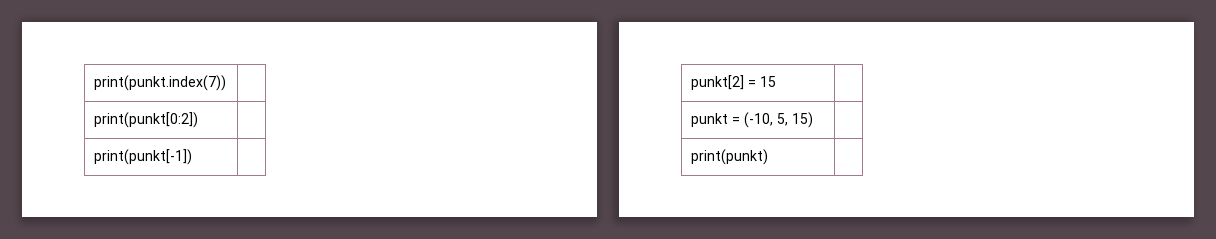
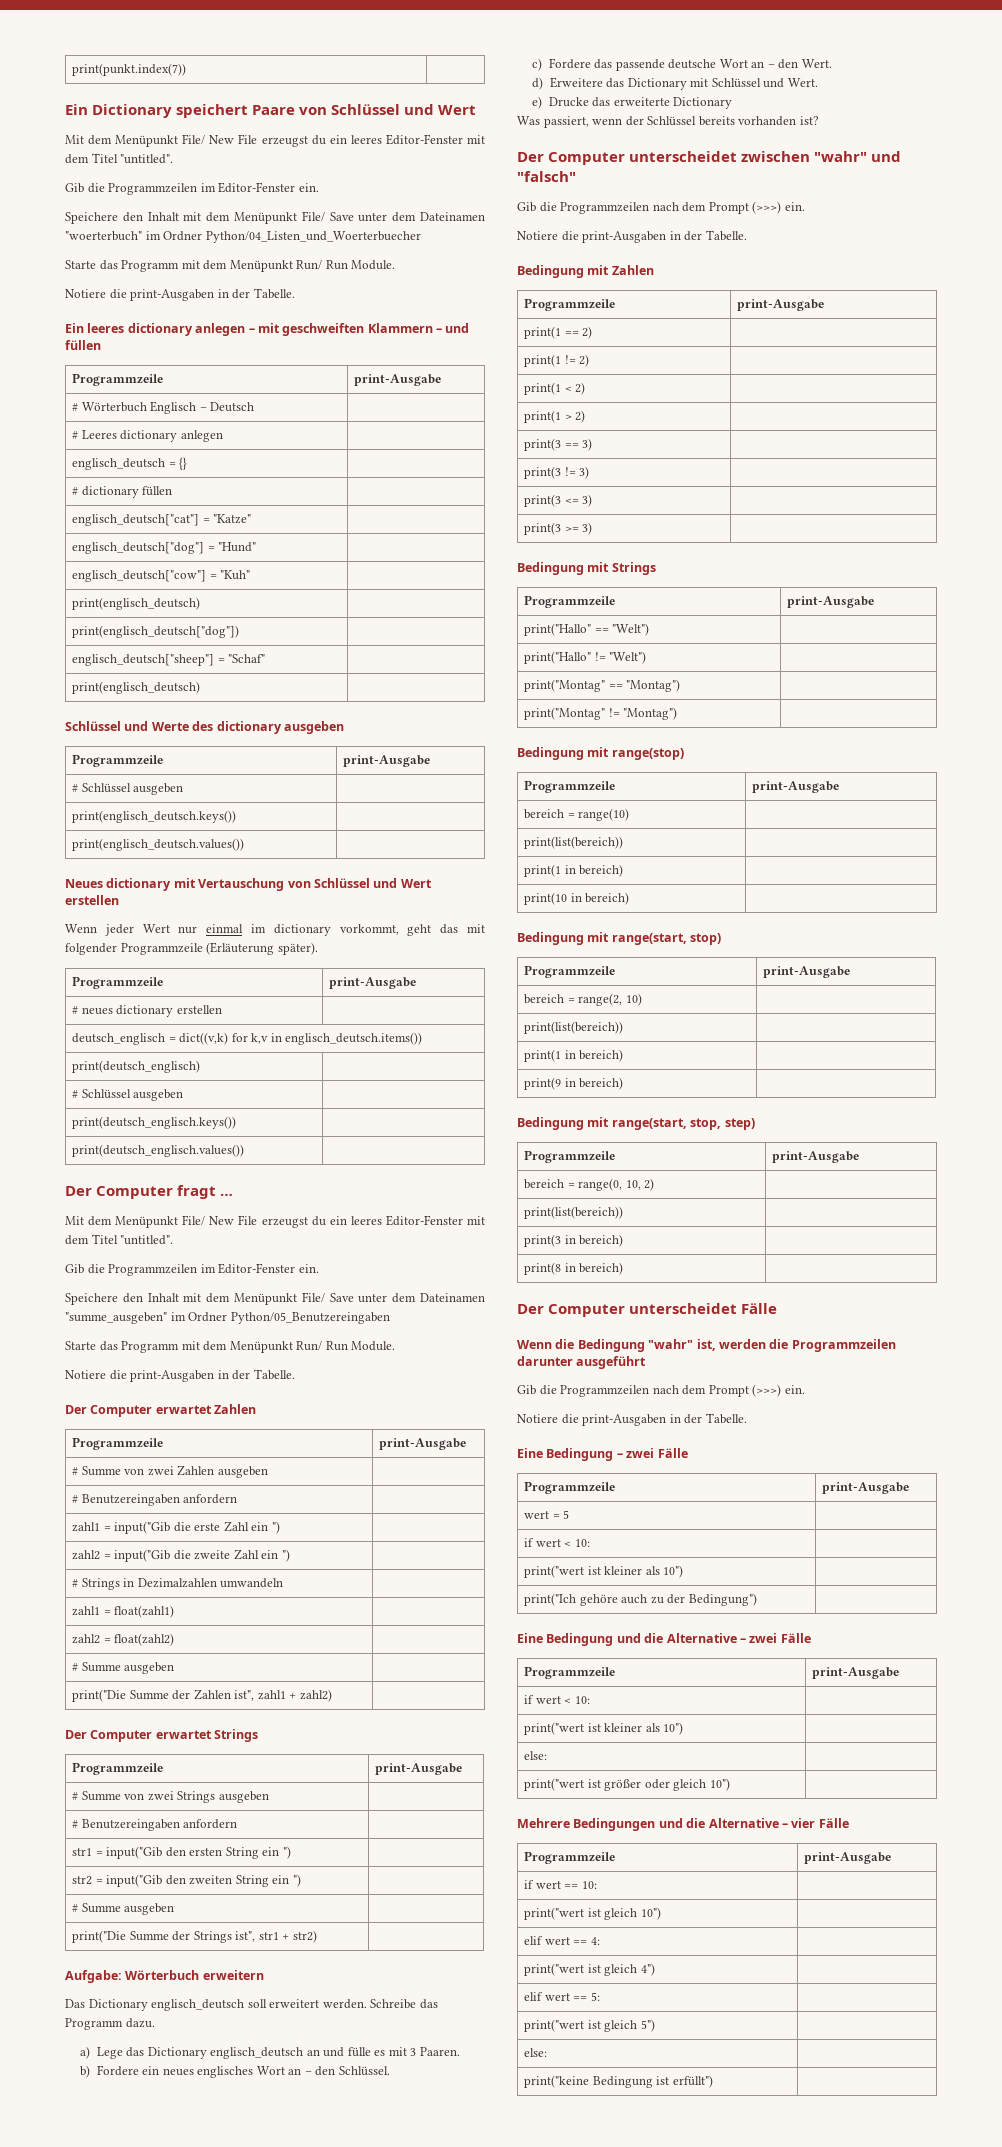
[94,112,199,128] [94,149,193,165] [691,75,776,90] [691,112,813,128] [691,149,769,165] // print(punkt[0:2]) | // print(punkt[-1]) | // punkt[2] = 15 | // punkt = (-10, 5, 15) | // print(punkt) -> [65,104,477,118] [65,134,485,147] [65,153,174,164] [65,182,319,195] [65,211,486,224] [65,231,421,243] [65,260,396,272] [65,288,295,301] [65,323,470,336] [65,340,101,350] [72,373,164,386] [354,374,442,386] [72,401,255,414] [72,430,223,442] [72,457,188,470] [72,486,173,498] [72,514,252,526] [72,542,257,554] [72,570,251,582] [72,597,201,610] [72,625,240,638] [72,654,266,666] [72,681,201,694] [65,721,344,734] [72,754,164,767] [343,755,431,767] [72,783,184,795] [72,810,237,823] [72,838,245,851] [65,878,432,891] [65,895,119,905] [65,924,486,936] [65,942,318,955] [72,976,164,989] [329,977,417,989] [72,1005,222,1017] [72,1032,423,1045] [72,1060,201,1073] [72,1089,184,1101] [72,1116,237,1129] [72,1144,245,1157] [65,1185,234,1199] [65,1215,485,1228] [65,1234,174,1245] [65,1263,319,1276] [65,1292,486,1305] [65,1312,390,1324] [65,1341,396,1353] [65,1369,295,1382] [65,1404,257,1417] [72,1437,164,1450] [379,1438,467,1450] [72,1465,268,1478] [72,1494,238,1506] [72,1521,280,1534] [72,1549,290,1562] [72,1578,284,1590] [72,1605,175,1618] [72,1633,175,1646] [72,1662,175,1674] [72,1689,332,1702] [65,1729,259,1742] [72,1762,164,1775] [375,1763,463,1775] [72,1791,269,1803] [72,1819,238,1831] [72,1846,291,1859] [72,1874,301,1887] [72,1903,175,1915] [72,1930,317,1943] [65,1970,264,1983] [65,1999,438,2011] [65,2018,155,2030] [80,2046,460,2059] [80,2065,390,2078] [532,58,832,71] [532,77,818,90] [532,96,733,109] [517,116,819,128] [517,151,902,165] [517,171,576,182] [517,201,805,214] [517,230,747,243] [517,265,654,278] [524,298,616,311] [737,299,825,311] [524,326,593,339] [524,354,590,367] [524,382,586,395] [524,410,586,423] [524,438,593,451] [524,466,590,479] [524,494,593,507] [524,522,593,535] [517,562,656,575] [524,595,616,608] [787,596,875,608] [524,623,650,636] [524,651,647,664] [524,679,681,692] [524,707,678,720] [517,747,684,760] [524,780,616,793] [752,781,840,793] [524,808,630,821] [524,836,624,849] [524,864,624,877] [524,892,630,905] [517,932,722,945] [524,965,616,978] [763,966,851,978] [524,993,642,1006] [524,1021,624,1034] [524,1049,624,1062] [524,1077,624,1090] [517,1117,755,1130] [524,1150,616,1163] [772,1151,860,1163] [524,1178,655,1191] [524,1206,624,1219] [524,1234,624,1247] [524,1262,624,1275] [517,1303,778,1317] [517,1339,896,1352] [517,1356,647,1369] [517,1384,805,1397] [517,1413,747,1426] [517,1448,688,1461] [524,1481,616,1494] [822,1482,910,1494] [524,1510,570,1519] [524,1538,590,1547] [524,1565,684,1578] [524,1593,757,1606] [517,1633,811,1646] [524,1666,616,1679] [812,1667,900,1679] [524,1695,590,1704] [524,1722,684,1735] [524,1751,548,1760] [524,1778,730,1791] [517,1818,849,1831] [524,1851,616,1864] [804,1852,892,1864] [524,1880,597,1889] [524,1907,661,1920] [524,1936,600,1945] [524,1963,655,1976] [524,1992,600,2001] [524,2019,655,2032] [524,2048,548,2057] [524,2075,713,2088] // Ein Dictionary speichert Paare von Schlüssel und Wert // Mit dem Menüpunkt File/ New File erzeugst du ein leeres Editor-Fenster mit dem Titel "untitled". // Gib die Programmzeilen im Editor-Fenster ein. // Speichere den Inhalt mit dem Menüpunkt File/ Save unter dem Dateinamen "woerterbuch" im Ordner Python/04_Listen_und_Woerterbuecher // Starte das Programm mit dem Menüpunkt Run/ Run Module. // Notiere die print-Ausgaben in der Tabelle. // Ein leeres dictionary anlegen – mit geschweiften Klammern – und füllen // Programmzeile | print-Ausgabe // # Wörterbuch Englisch – Deutsch | // # Leeres dictionary anlegen | // englisch_deutsch = {} | // # dictionary füllen | // englisch_deutsch["cat"] = "Katze" | // englisch_deutsch["dog"] = "Hund" | // englisch_deutsch["cow"] = "Kuh" | // print(englisch_deutsch) | // print(englisch_deutsch["dog"]) | // englisch_deutsch["sheep"] = "Schaf" | // print(englisch_deutsch) | // Schlüssel und Werte des dictionary ausgeben // Programmzeile | print-Ausgabe // # Schlüssel ausgeben | // print(englisch_deutsch.keys()) | // print(englisch_deutsch.values()) | // Neues dictionary mit Vertauschung von Schlüssel und Wert erstellen // Wenn jeder Wert nur einmal im dictionary vorkommt, geht das mit folgender Programmzeile (Erläuterung später). // Programmzeile | print-Ausgabe // # neues dictionary erstellen | // deutsch_englisch = dict((v,k) for k,v in englisch_deutsch.items()) // print(deutsch_englisch) | // # Schlüssel ausgeben | // print(deutsch_englisch.keys()) | // print(deutsch_englisch.values()) | // Der Computer fragt … // Mit dem Menüpunkt File/ New File erzeugst du ein leeres Editor-Fenster mit dem Titel "untitled". // Gib die Programmzeilen im Editor-Fenster ein. // Speichere den Inhalt mit dem Menüpunkt File/ Save unter dem Dateinamen "summe_ausgeben" im Ordner Python/05_Benutzereingaben // Starte das Programm mit dem Menüpunkt Run/ Run Module. // Notiere die print-Ausgaben in der Tabelle. // Der Computer erwartet Zahlen // Programmzeile | print-Ausgabe // # Summe von zwei Zahlen ausgeben | // # Benutzereingaben anfordern | // zahl1 = input("Gib die erste Zahl ein ") | // zahl2 = input("Gib die zweite Zahl ein ") | // # Strings in Dezimalzahlen umwandeln | // zahl1 = float(zahl1) | // zahl2 = float(zahl2) | // # Summe ausgeben | // print("Die Summe der Zahlen ist", zahl1 + zahl2) | // Der Computer erwartet Strings // Programmzeile | print-Ausgabe // # Summe von zwei Strings ausgeben | // # Benutzereingaben anfordern | // str1 = input("Gib den ersten String ein ") | // str2 = input("Gib den zweiten String ein ") | // # Summe ausgeben | // print("Die Summe der Strings ist", str1 + str2) | // Aufgabe: Wörterbuch erweitern // Das Dictionary englisch_deutsch soll erweitert werden. Schreibe das Programm dazu. // a) Lege das Dictionary englisch_deutsch an und fülle es mit 3 Paaren. // b) Fordere ein neues englisches Wort an – den Schlüssel. // c) Fordere das passende deutsche Wort an – den Wert. // d) Erweitere das Dictionary mit Schlüssel und Wert. // e) Drucke das erweiterte Dictionary // Was passiert, wenn der Schlüssel bereits vorhanden ist? // Der Computer unterscheidet zwischen "wahr" und "falsch" // Gib die Programmzeilen nach dem Prompt (>>>) ein. // Notiere die print-Ausgaben in der Tabelle. // Bedingung mit Zahlen // Programmzeile | print-Ausgabe // print(1 == 2) | // print(1 != 2) | // print(1 < 2) | // print(1 > 2) | // print(3 == 3) | // print(3 != 3) | // print(3 <= 3) | // print(3 >= 3) | // Bedingung mit Strings // Programmzeile | print-Ausgabe // print("Hallo" == "Welt") | // print("Hallo" != "Welt") | // print("Montag" == "Montag") | // print("Montag" != "Montag") | // Bedingung mit range(stop) // Programmzeile | print-Ausgabe // bereich = range(10) | // print(list(bereich)) | // print(1 in bereich) | // print(10 in bereich) | // Bedingung mit range(start, stop) // Programmzeile | print-Ausgabe // bereich = range(2, 10) | // print(list(bereich)) | // print(1 in bereich) | // print(9 in bereich) | // Bedingung mit range(start, stop, step) // Programmzeile | print-Ausgabe // bereich = range(0, 10, 2) | // print(list(bereich)) | // print(3 in bereich) | // print(8 in bereich) | // Der Computer unterscheidet Fälle // Wenn die Bedingung "wahr" ist, werden die Programmzeilen darunter ausgeführt // Gib die Programmzeilen nach dem Prompt (>>>) ein. // Notiere die print-Ausgaben in der Tabelle. // Eine Bedingung – zwei Fälle // Programmzeile | print-Ausgabe // wert = 5 | // if wert < 10: | // print("wert ist kleiner als 10") | // print("Ich gehöre auch zu der Bedingung") | // Eine Bedingung und die Alternative – zwei Fälle // Programmzeile | print-Ausgabe // if wert < 10: | // print("wert ist kleiner als 10") | // else: | // print("wert ist größer oder gleich 10") | // Mehrere Bedingungen und die Alternative – vier Fälle // Programmzeile | print-Ausgabe // if wert == 10: | // print("wert ist gleich 10") | // elif wert == 4: | // print("wert ist gleich 4") | // elif wert == 5: | // print("wert ist gleich 5") | // else: | // print("keine Bedingung ist erfüllt")

